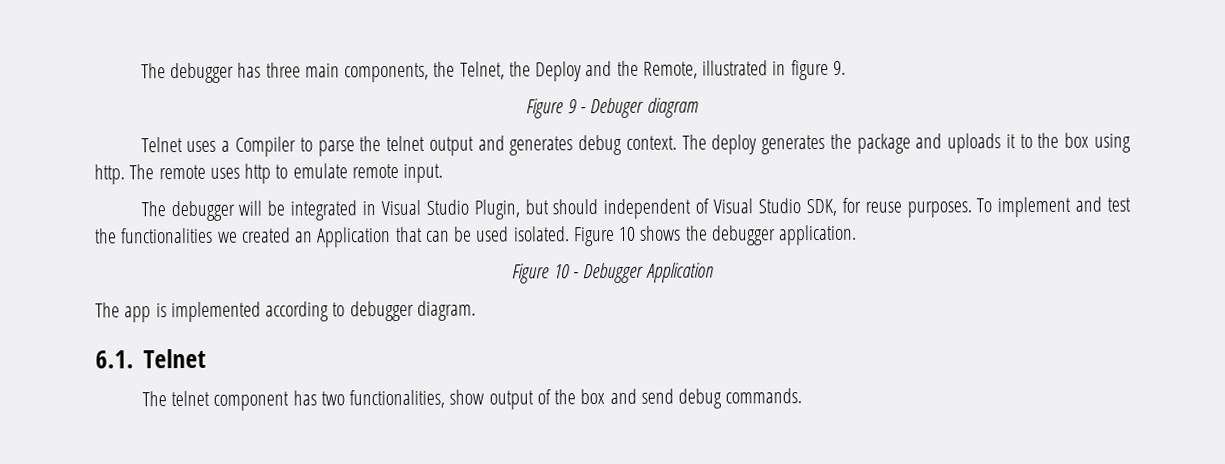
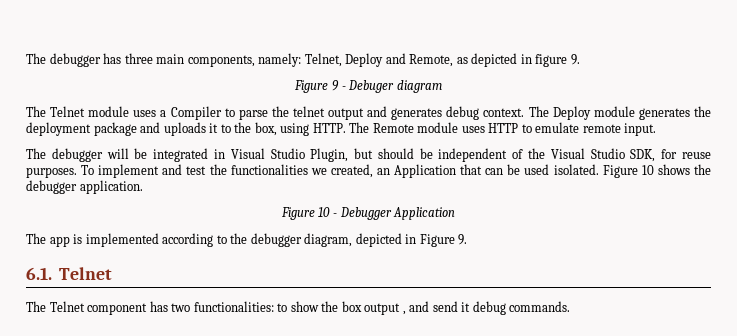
[433,60,769,82] the Telnet, the Deploy and the Remote, illustrated -> [258,53,518,67] namely: Telnet, Deploy and Remote, as depicted
[140,137,183,153] Telnet -> [26,106,130,117] The Telnet module
[711,134,758,155] deploy -> [552,106,635,120] Deploy module
(852, 141) none -> [26,122,91,136] deployment
[1064,132,1132,153] [94,163,272,185] box using http. The remote uses http -> [254,122,519,136] box, using HTTP. The Remote module uses HTTP
(599, 207) none -> [419,148,433,159] be
(710, 206) none -> [528,148,546,159] the
[240,227,291,243] created -> [330,164,373,178] created,
[349,300,476,322] debugger diagram. -> [230,233,468,247] the debugger diagram, depicted in Figure 9.
[170,390,210,407] telnet -> [49,301,85,312] Telnet
[349,389,606,410] functionalities, show output of the box -> [193,301,406,315] functionalities: to show the box output ,
(674, 396) none -> [461,302,471,312] it

